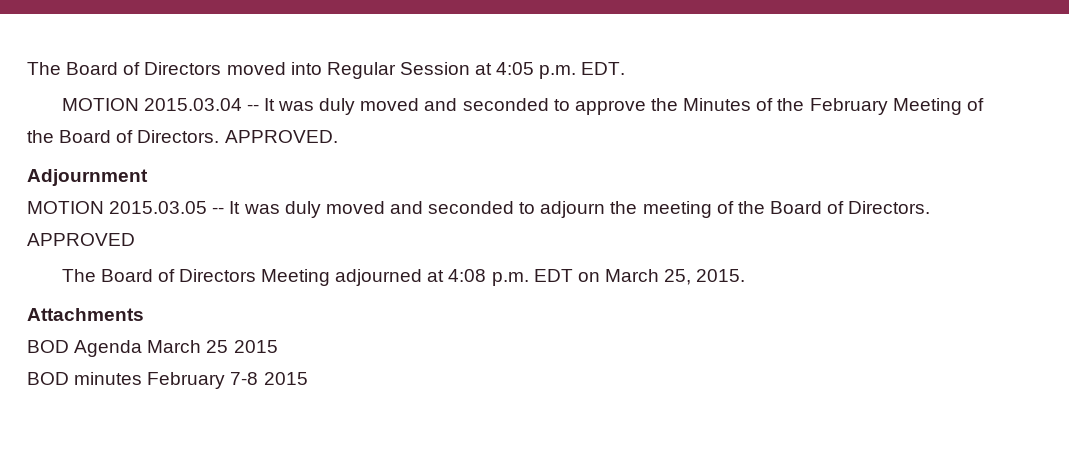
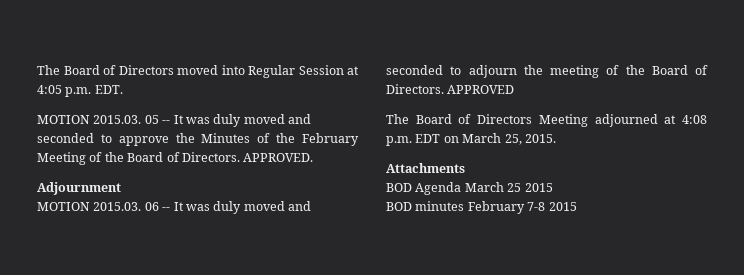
[143,98,242,111] 2015.03.04 -> [93,115,159,124] 2015.03. 05
[109,201,208,214] 2015.03.05 -> [93,202,159,211] 2015.03. 06

